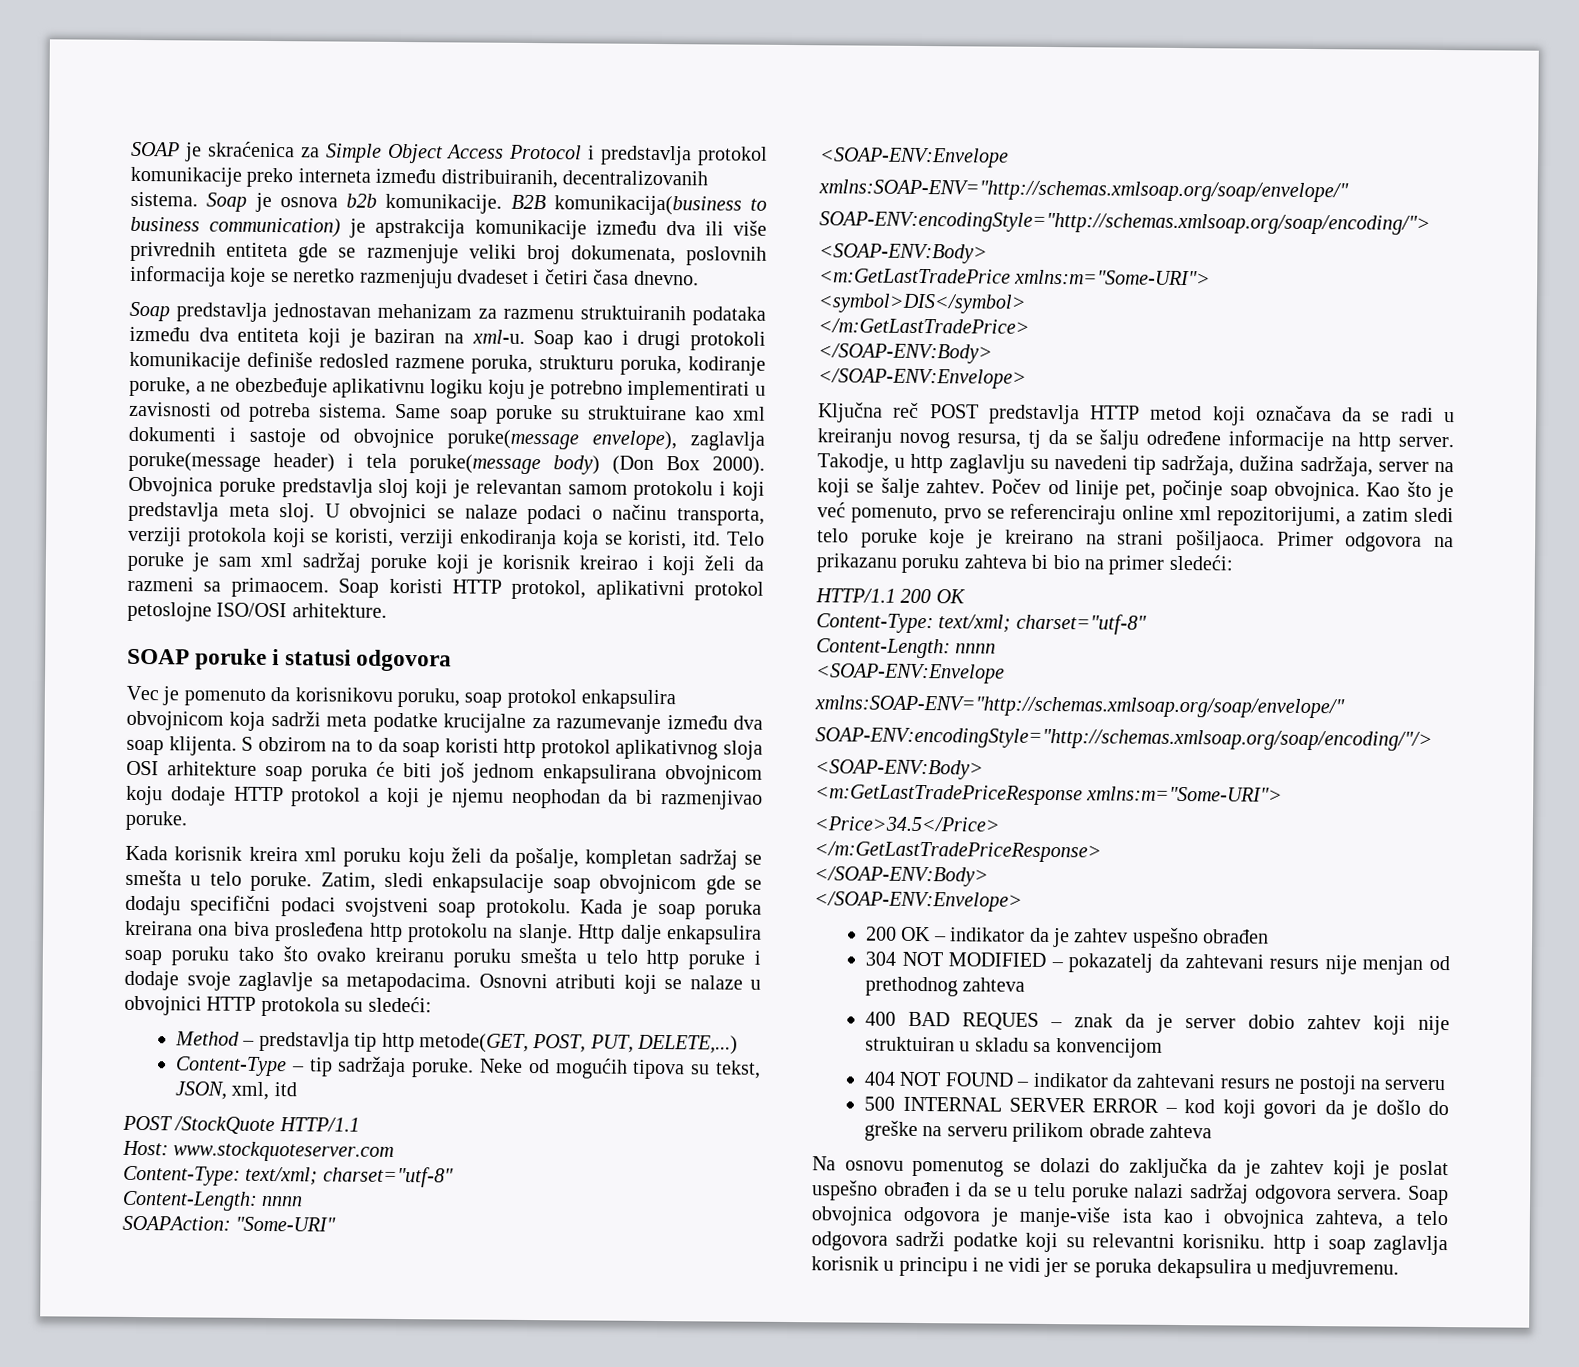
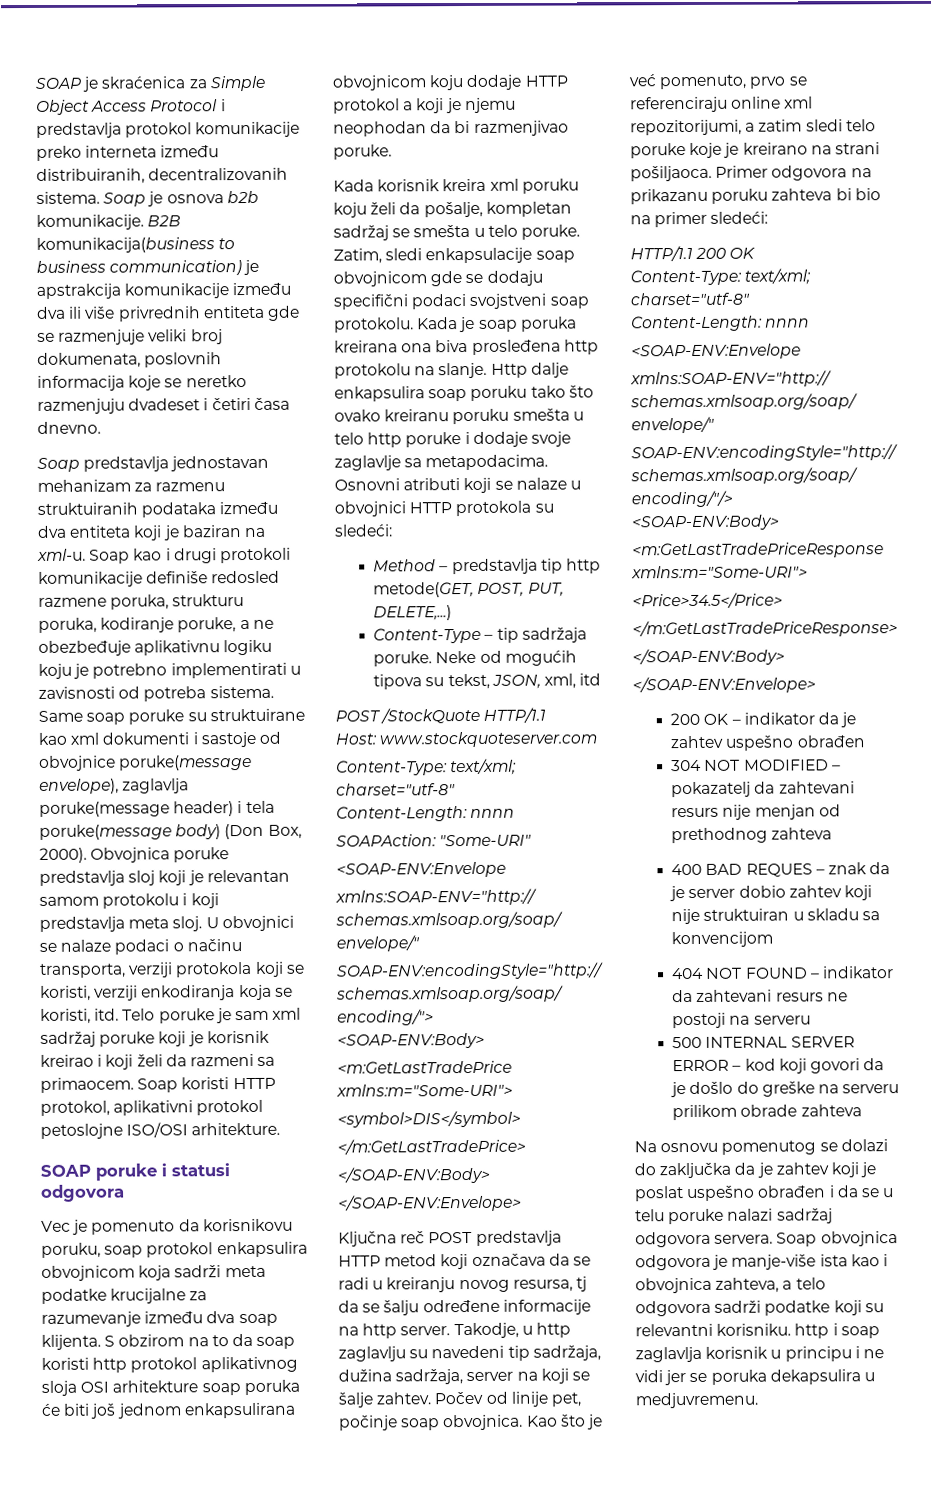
[666,456,700,471] Box -> [267,824,302,839] Box,

